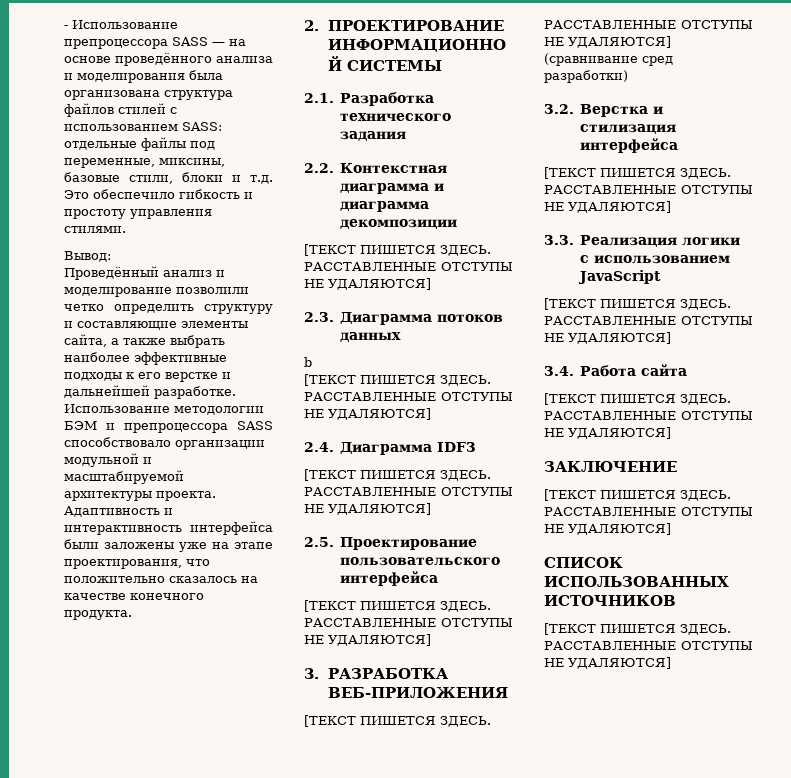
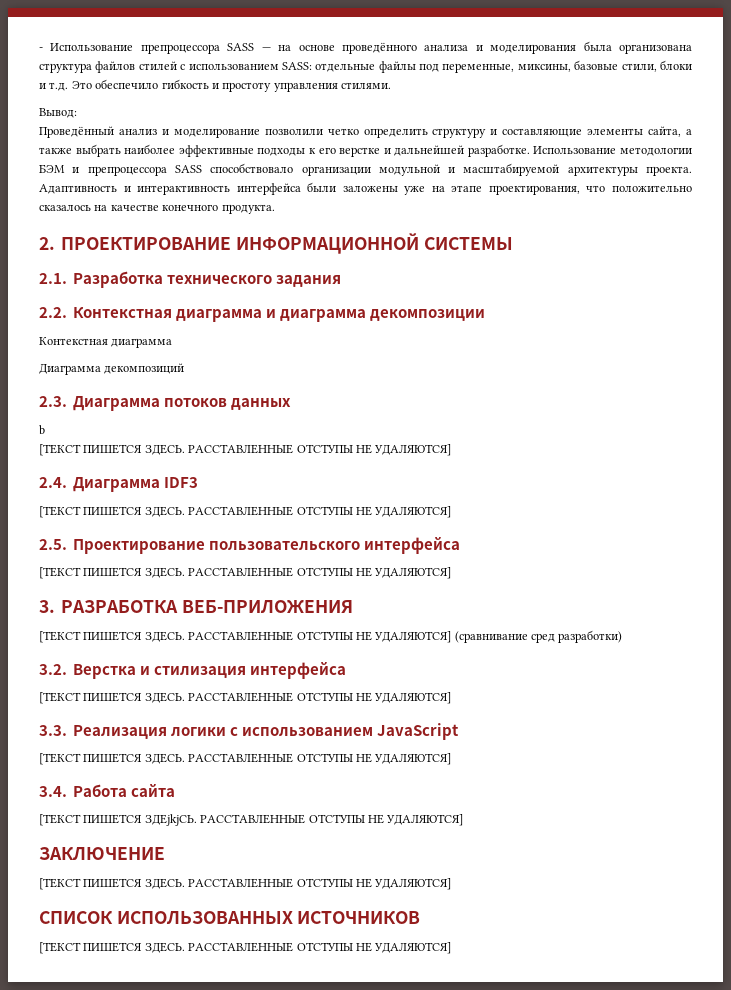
[304,244,491,256] [304,262,513,271] [304,278,431,290] [ТЕКСТ ПИШЕТСЯ ЗДЕСЬ. РАССТАВЛЕННЫЕ ОТСТУПЫ НЕ УДАЛЯЮТСЯ] -> [39,337,173,348] [39,363,185,375] Контекстная диаграмма // Диаграмма декомпозиций
[680,394,731,405] ЗДЕСЬ. -> [144,814,197,826] ЗДЕjkjСЬ.

